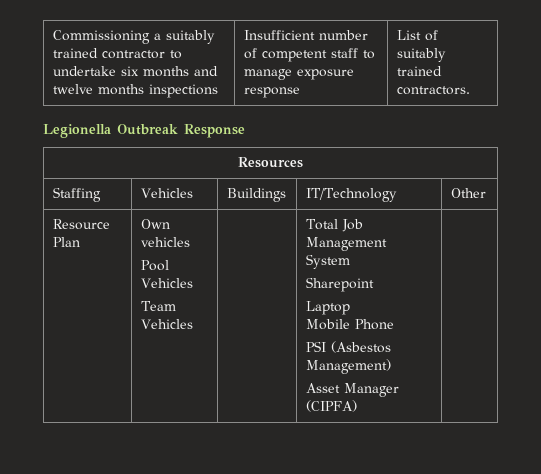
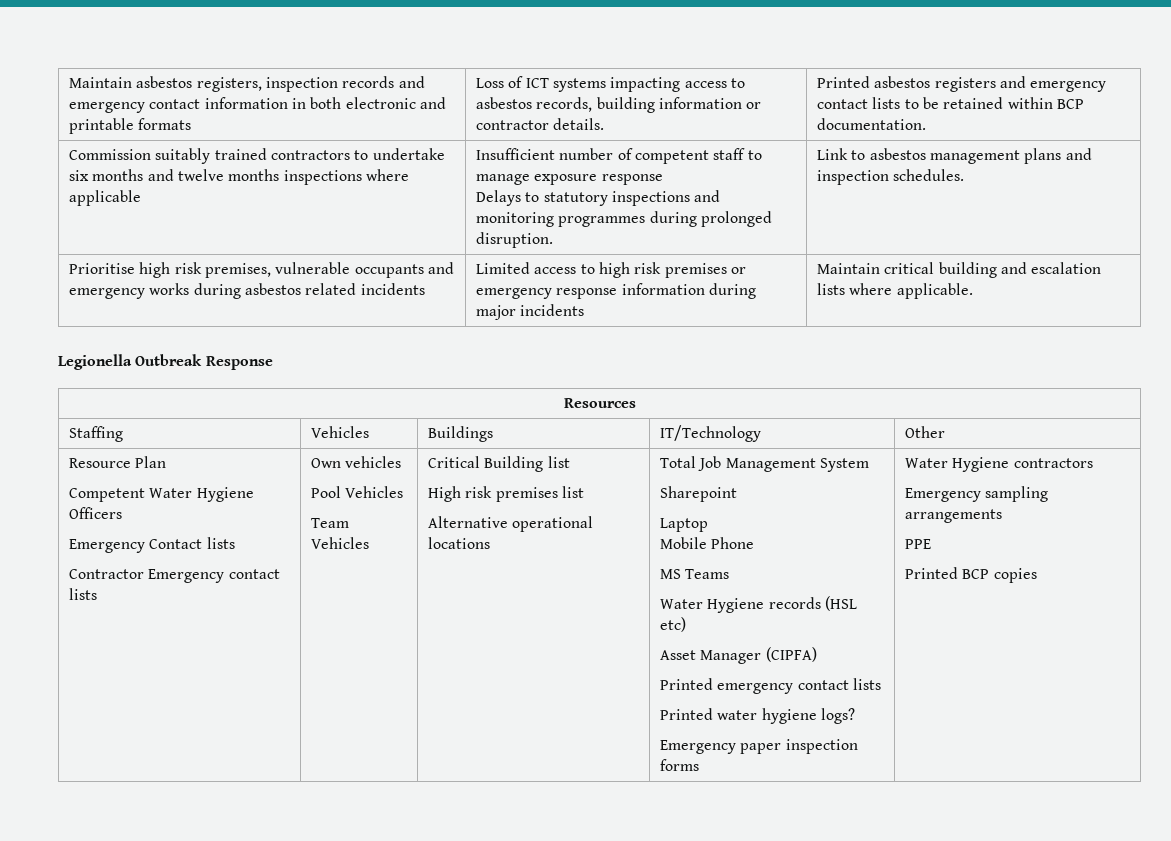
[52,30,215,44] [52,48,165,59] Commissioning a suitably trained contractor -> [69,76,425,92] [69,97,446,113] [69,118,192,134] [476,76,745,92] [476,97,762,113] [476,118,605,130] [817,76,1107,92] [817,97,1084,109] [817,118,927,130] [69,148,350,164] Maintain asbestos registers, inspection records and emergency contact information in both electronic and printable formats | Loss of ICT systems impacting access to asbestos records, building information or contractor details. | Printed asbestos registers and emergency contact lists to be retained within BCP documentation. // Commission suitably trained contractors
(218, 91) none -> [365,169,409,181] [69,190,142,206] where applicable
[396,30,438,41] [396,48,446,62] [396,66,442,76] [396,86,470,95] | List of suitably trained contractors. -> [476,190,721,206] [476,211,772,227] [476,232,554,248] [817,148,1092,164] [817,169,965,185] [69,262,454,278] [69,283,425,299] [476,262,746,278] [476,283,756,299] [476,304,585,320] [817,262,1102,278] [817,283,973,299] // Delays to statutory inspections and monitoring programmes during prolonged disruption. | Link to asbestos management plans and inspection schedules. // Prioritise high risk premises, vulnerable occupants and emergency works during asbestos related incidents | Limited access to high risk premises or emergency response information during major incidents | Maintain critical building and escalation lists where applicable.
(80, 242) none -> [69,487,254,502] [69,507,123,519] [69,537,235,553] [69,569,280,583] [69,588,98,600] // Competent Water Hygiene Officers // Emergency Contact lists // Contractor Emergency contact lists
(193, 324) none -> [428,456,570,472] [428,486,584,502] [428,516,594,532] [428,537,491,549] Critical Building list // High risk premises list // Alternative operational locations
[305,341,391,353] [305,359,391,374] [305,383,399,397] [305,400,357,412] PSI (Asbestos Management) // Asset Manager (CIPFA) | -> [660,569,730,579] [660,596,857,613] [660,617,687,632] [660,647,817,664] [660,678,881,694] [660,708,855,724] [660,739,858,754] [660,759,700,771] [905,457,1093,472] [905,486,1049,502] [905,509,1003,523] [905,539,932,549] [905,567,1037,583] MS Teams // Water Hygiene records (HSL etc) // Asset Manager (CIPFA) // Printed emergency contact lists // Printed water hygiene logs? // Emergency paper inspection forms | Water Hygiene contractors // Emergency sampling arrangements // PPE // Printed BCP copies

